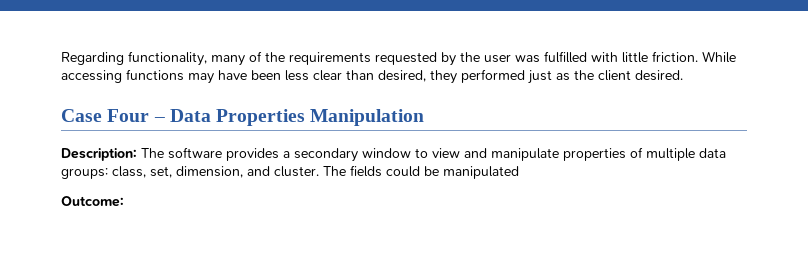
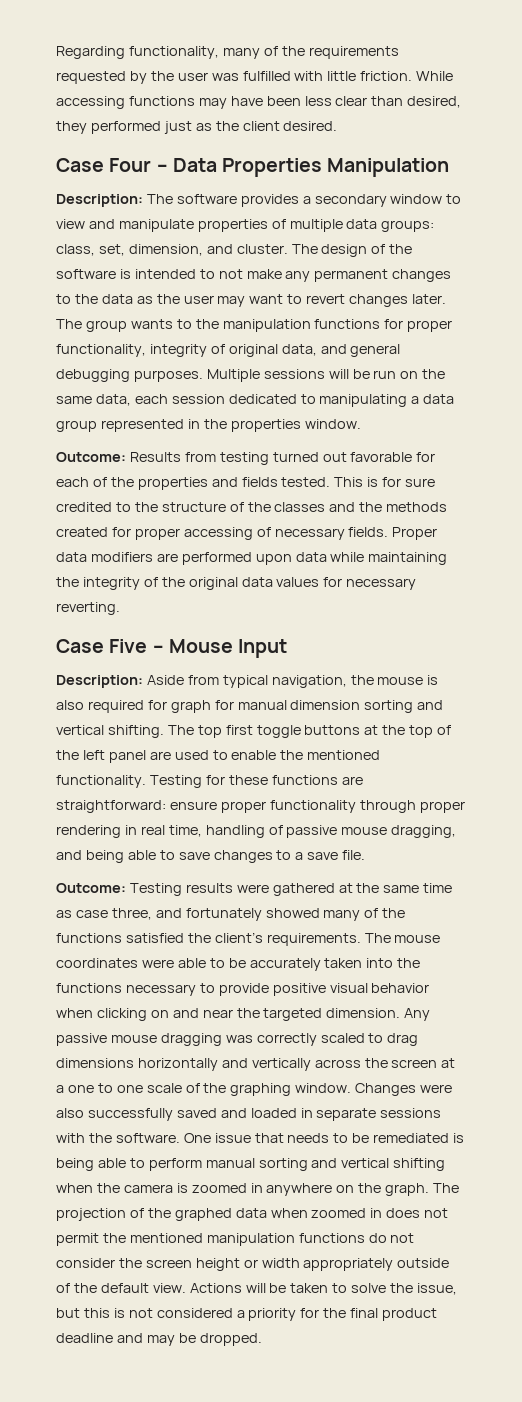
[350,165,519,179] [61,196,124,207] fields could be manipulated // Outcome: -> [321,244,413,257] [56,269,452,282] [56,294,447,307] [56,319,453,332] [56,344,401,357] [56,369,446,382] [56,394,455,407] [56,419,361,432] [56,452,436,465] [56,477,436,490] [56,502,448,512] [56,527,438,540] [56,552,448,565] [56,577,417,590] [56,602,120,615] [56,639,288,658] [56,675,439,688] [56,700,444,713] [56,725,452,738] [56,750,381,763] [56,775,363,788] [56,800,465,813] [56,825,457,838] [56,850,366,863] [56,883,453,896] [56,908,406,921] [56,932,441,946] [56,958,421,971] [56,983,430,996] [56,1008,431,1021] [56,1033,419,1046] [56,1058,456,1071] [56,1083,453,1096] [56,1108,442,1121] [56,1133,465,1143] [56,1158,446,1171] [56,1183,460,1196] [56,1208,449,1221] [56,1233,415,1246] [56,1258,450,1271] [56,1283,458,1295] [56,1308,438,1321] [56,1333,262,1346] design of the software is intended to not make any permanent changes to the data as the user may want to revert changes later. The group wants to the manipulation functions for proper functionality, integrity of original data, and general debugging purposes. Multiple sessions will be run on the same data, each session dedicated to manipulating a data group represented in the properties window. // Outcome: Results from testing turned out favorable for each of the properties and fields tested. This is for sure credited to the structure of the classes and the methods created for proper accessing of necessary fields. Proper data modifiers are performed upon data while maintaining the integrity of the original data values for necessary reverting. // Case Five – Mouse Input // Description: Aside from typical navigation, the mouse is also required for graph for manual dimension sorting and vertical shifting. The top first toggle buttons at the top of the left panel are used to enable the mentioned functionality. Testing for these functions are straightforward: ensure proper functionality through proper rendering in real time, handling of passive mouse dragging, and being able to save changes to a save file. // Outcome: Testing results were gathered at the same time as case three, and fortunately showed many of the functions satisfied the client’s requirements. The mouse coordinates were able to be accurately taken into the functions necessary to provide positive visual behavior when clicking on and near the targeted dimension. Any passive mouse dragging was correctly scaled to drag dimensions horizontally and vertically across the screen at a one to one scale of the graphing window. Changes were also successfully saved and loaded in separate sessions with the software. One issue that needs to be remediated is being able to perform manual sorting and vertical shifting when the camera is zoomed in anywhere on the graph. The projection of the graphed data when zoomed in does not permit the mentioned manipulation functions do not consider the screen height or width appropriately outside of the default view. Actions will be taken to solve the issue, but this is not considered a priority for the final product deadline and may be dropped.

